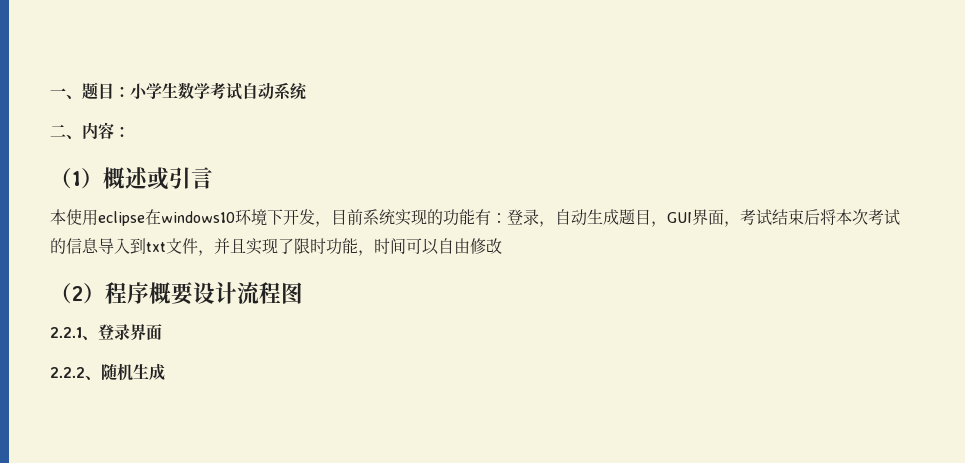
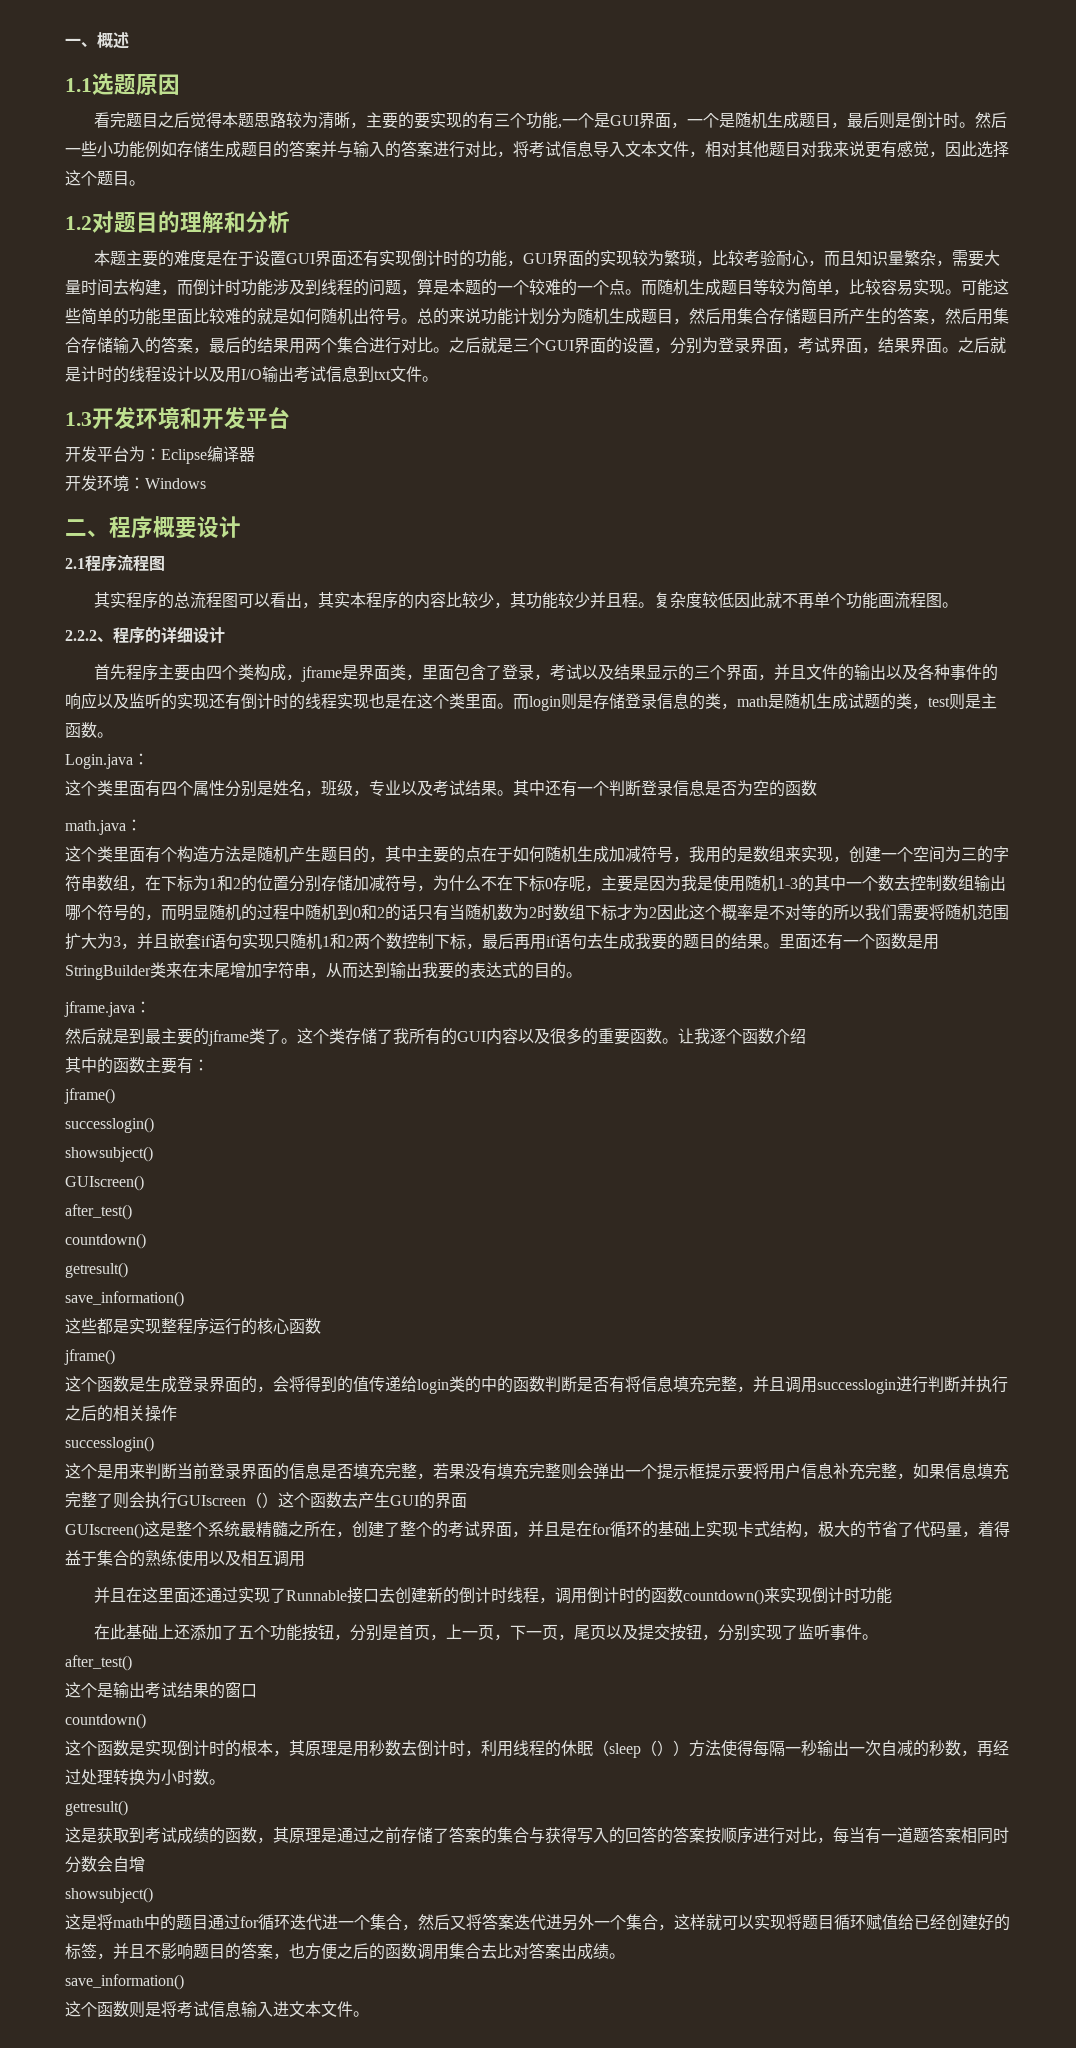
[82,82,307,100] [50,122,130,139] [50,167,213,190] [50,209,900,227] [50,238,502,256] [50,283,105,304] 题目：小学生数学考试自动系统 // 二、内容： // （1）概述或引言 // 本使用eclipse在windows10环境下开发，目前系统实现的功能有：登录，自动生成题目，GUI界面，考试结束后将本次考试的信息导入到txt文件，并且实现了限时功能，时间可以自由修改 // （2） -> [97,32,129,49] [65,73,180,95] [94,112,1008,129] [65,141,1009,158] [65,170,145,186] [65,211,290,234] [94,250,1001,267] [65,278,1009,296] [65,308,1009,325] [65,337,1006,354] [65,366,438,383] [65,407,290,429] [65,446,255,464] [65,475,206,492] [65,519,109,537] 概述 // 1.1选题原因 // 看完题目之后觉得本题思路较为清晰，主要的要实现的有三个功能,一个是GUI界面，一个是随机生成题目，最后则是倒计时。然后一些小功能例如存储生成题目的答案并与输入的答案进行对比，将考试信息导入文本文件，相对其他题目对我来说更有感觉，因此选择这个题目。 // 1.2对题目的理解和分析 // 本题主要的难度是在于设置GUI界面还有实现倒计时的功能，GUI界面的实现较为繁琐，比较考验耐心，而且知识量繁杂，需要大量时间去构建，而倒计时功能涉及到线程的问题，算是本题的一个较难的一个点。而随机生成题目等较为简单，比较容易实现。可能这些简单的功能里面比较难的就是如何随机出符号。总的来说功能计划分为随机生成题目，然后用集合存储题目所产生的答案，然后用集合存储输入的答案，最后的结果用两个集合进行对比。之后就是三个GUI界面的设置，分别为登录界面，考试界面，结果界面。之后就是计时的线程设计以及用I/O输出考试信息到txt文件。 // 1.3开发环境和开发平台 // 开发平台为：Eclipse编译器 // 开发环境：Windows // 二、
(237, 293) none -> [65,555,117,572] // 2.1程序
[50,324,162,340] [50,363,165,381] 2.2.1、登录界面 // 2.2.2、随机生成 -> [94,592,959,609] [65,626,225,644] [94,664,999,682] [65,692,997,711] [65,722,113,738] [65,753,149,769] [65,780,817,797] [65,819,142,835] [65,846,1009,863] [65,875,1006,892] [65,904,1009,921] [65,933,939,950] [65,962,582,980] [64,1001,151,1017] [65,1028,806,1046] [65,1057,209,1074] [64,1088,115,1104] [65,1117,154,1133] [65,1146,153,1162] [65,1175,144,1191] [65,1204,132,1220] [65,1233,146,1249] [65,1262,128,1278] [65,1291,184,1307] [65,1318,321,1335] [64,1349,115,1365] [65,1376,1008,1394] [65,1405,177,1422] [65,1436,154,1452] [65,1463,1009,1480] [65,1492,467,1509] [65,1521,1010,1539] [65,1550,305,1567] [94,1587,893,1605] [94,1624,879,1641] [65,1655,132,1671] [65,1682,257,1699] [65,1713,146,1729] [65,1740,1009,1758] [65,1769,225,1786] [65,1800,128,1816] [65,1827,1009,1844] [65,1856,145,1873] [65,1887,153,1903] [65,1914,1010,1931] [65,1943,625,1960] [65,1974,184,1990] [65,2001,369,2018] 其实程序的总流程图可以看出，其实本程序的内容比较少，其功能较少并且程。复杂度较低因此就不再单个功能画流程图。 // 2.2.2、程序的详细设计 // 首先程序主要由四个类构成，jframe是界面类，里面包含了登录，考试以及结果显示的三个界面，并且文件的输出以及各种事件的响应以及监听的实现还有倒计时的线程实现也是在这个类里面。而login则是存储登录信息的类，math是随机生成试题的类，test则是主函数。 // Login.java： // 这个类里面有四个属性分别是姓名，班级，专业以及考试结果。其中还有一个判断登录信息是否为空的函数 // math.java： // 这个类里面有个构造方法是随机产生题目的，其中主要的点在于如何随机生成加减符号，我用的是数组来实现，创建一个空间为三的字符串数组，在下标为1和2的位置分别存储加减符号，为什么不在下标0存呢，主要是因为我是使用随机1-3的其中一个数去控制数组输出哪个符号的，而明显随机的过程中随机到0和2的话只有当随机数为2时数组下标才为2因此这个概率是不对等的所以我们需要将随机范围扩大为3，并且嵌套if语句实现只随机1和2两个数控制下标，最后再用if语句去生成我要的题目的结果。里面还有一个函数是用StringBuilder类来在末尾增加字符串，从而达到输出我要的表达式的目的。 // jframe.java： // 然后就是到最主要的jframe类了。这个类存储了我所有的GUI内容以及很多的重要函数。让我逐个函数介绍 // 其中的函数主要有： // jframe() // successlogin() // showsubject() // GUIscreen() // after_test() // countdown() // getresult() // save_information() // 这些都是实现整程序运行的核心函数 // jframe() // 这个函数是生成登录界面的，会将得到的值传递给login类的中的函数判断是否有将信息填充完整，并且调用successlogin进行判断并执行之后的相关操作 // successlogin() // 这个是用来判断当前登录界面的信息是否填充完整，若果没有填充完整则会弹出一个提示框提示要将用户信息补充完整，如果信息填充完整了则会执行GUIscreen（）这个函数去产生GUI的界面 // GUIscreen()这是整个系统最精髓之所在，创建了整个的考试界面，并且是在for循环的基础上实现卡式结构，极大的节省了代码量，着得益于集合的熟练使用以及相互调用 // 并且在这里面还通过实现了Runnable接口去创建新的倒计时线程，调用倒计时的函数countdown()来实现倒计时功能 // 在此基础上还添加了五个功能按钮，分别是首页，上一页，下一页，尾页以及提交按钮，分别实现了监听事件。 // after_test() // 这个是输出考试结果的窗口 // countdown() // 这个函数是实现倒计时的根本，其原理是用秒数去倒计时，利用线程的休眠（sleep（））方法使得每隔一秒输出一次自减的秒数，再经过处理转换为小时数。 // getresult() // 这是获取到考试成绩的函数，其原理是通过之前存储了答案的集合与获得写入的回答的答案按顺序进行对比，每当有一道题答案相同时分数会自增 // showsubject() // 这是将math中的题目通过for循环迭代进一个集合，然后又将答案迭代进另外一个集合，这样就可以实现将题目循环赋值给已经创建好的标签，并且不影响题目的答案，也方便之后的函数调用集合去比对答案出成绩。 // save_information() // 这个函数则是将考试信息输入进文本文件。

